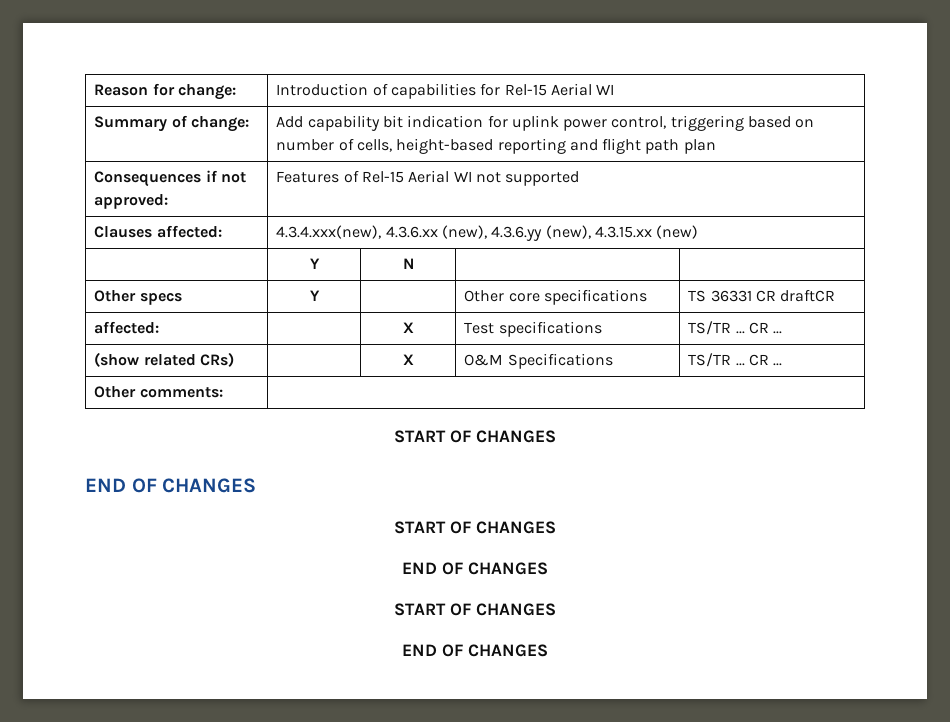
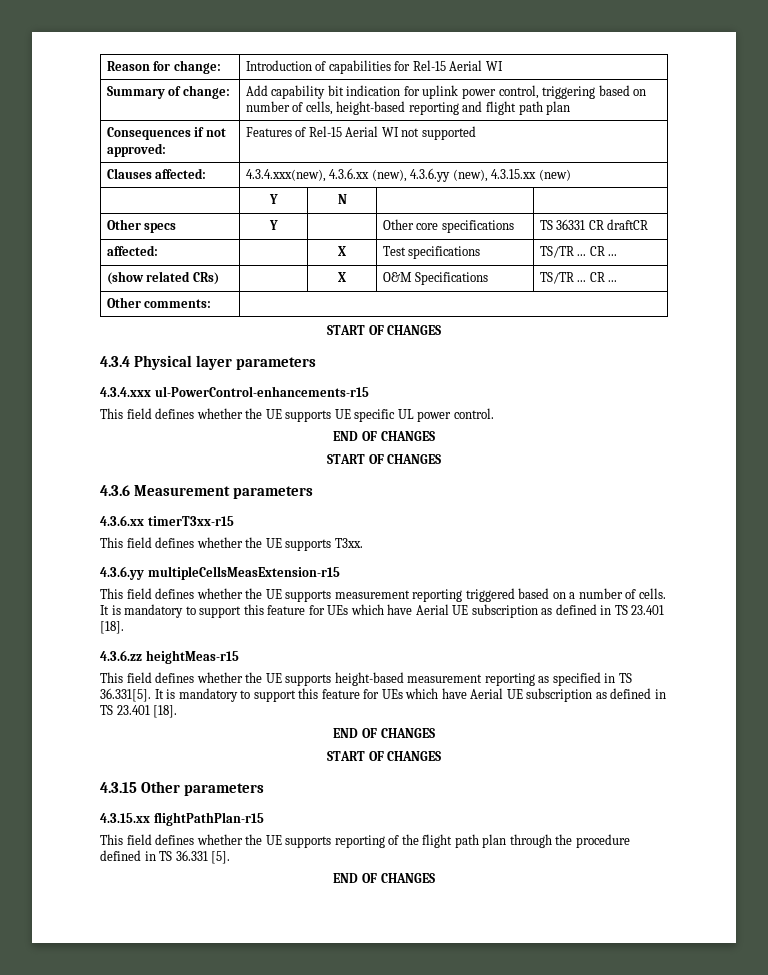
[85,478,257,493] [393,521,557,534] [401,562,549,575] [393,603,557,616] END OF CHANGES // START OF CHANGES // END OF CHANGES // START OF CHANGES -> [100,355,317,370] [100,386,369,397] [100,408,494,422] [333,431,435,441] [326,454,442,464] [100,485,314,499] [100,515,234,526] [100,537,363,551] [100,566,340,580] [100,588,666,602] [100,604,665,618] [100,621,124,634] [100,650,239,664] [100,672,632,686] [100,688,666,702] [100,705,178,718] [333,728,435,738] [326,751,442,761] [100,781,265,796] [100,812,264,826] [100,834,630,848] [100,850,231,864] 4.3.4 Physical layer parameters // 4.3.4.xxx ul-PowerControl-enhancements-r15 // This field defines whether the UE supports UE specific UL power control. // END OF CHANGES // START OF CHANGES // 4.3.6 Measurement parameters // 4.3.6.xx timerT3xx-r15 // This field defines whether the UE supports T3xx. // 4.3.6.yy multipleCellsMeasExtension-r15 // This field defines whether the UE supports measurement reporting triggered based on a number of cells. It is mandatory to support this feature for UEs which have Aerial UE subscription as defined in TS 23.401 [18]. // 4.3.6.zz heightMeas-r15 // This field defines whether the UE supports height-based measurement reporting as specified in TS 36.331[5]. It is mandatory to support this feature for UEs which have Aerial UE subscription as defined in TS 23.401 [18]. // END OF CHANGES // START OF CHANGES // 4.3.15 Other parameters // 4.3.15.xx flightPathPlan-r15 // This field defines whether the UE supports reporting of the flight path plan through the procedure defined in TS 36.331 [5].

